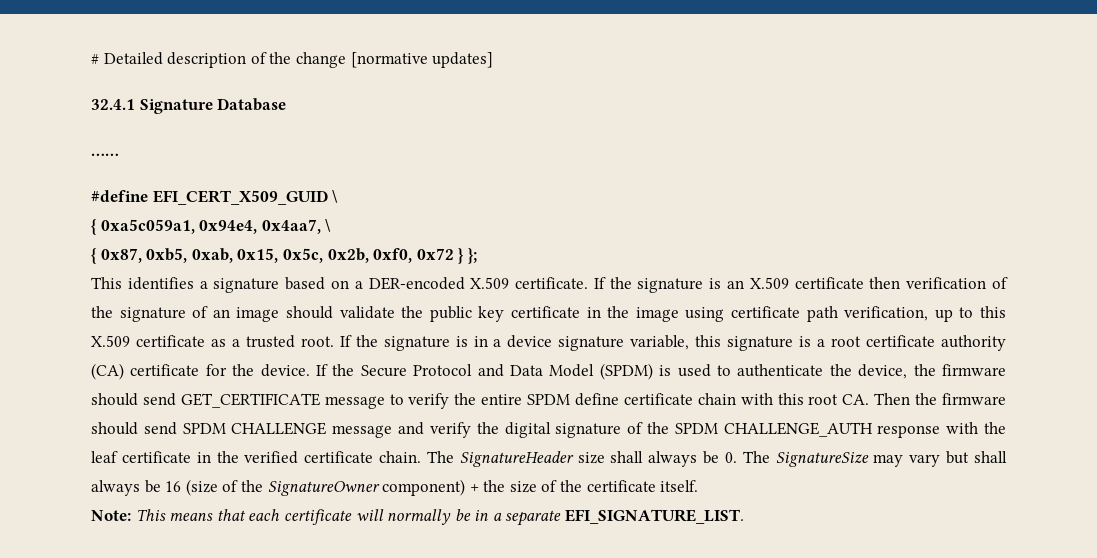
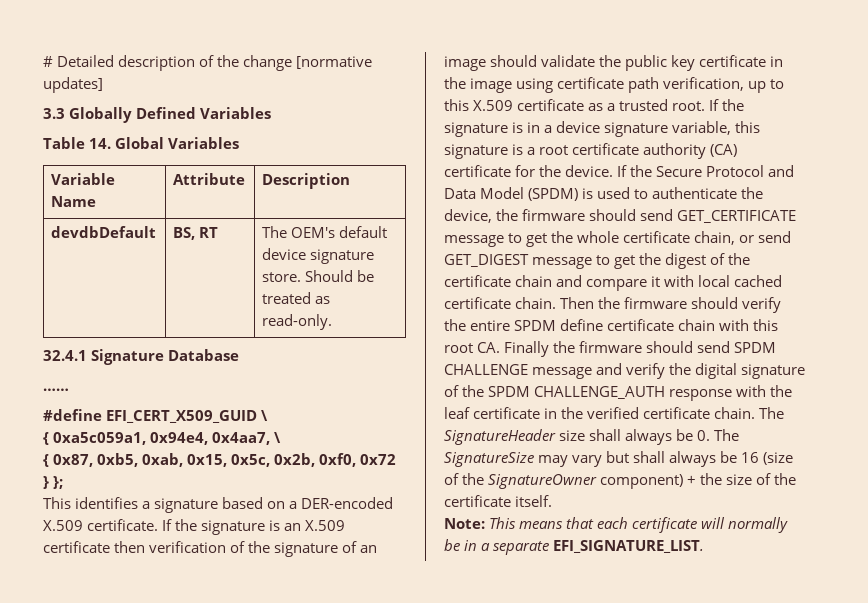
(494, 60) none -> [43,107,272,123] [43,137,240,149] [50,173,115,185] [50,196,96,207] [172,173,245,185] [261,173,350,189] [50,226,156,238] [172,227,219,240] [261,226,388,238] [261,248,375,264] [261,270,375,282] [261,292,331,304] [261,314,332,330] // 3.3 Globally Defined Variables // Table 14. Global Variables // Variable Name | Attribute | Description // devdbDefault | BS, RT | The OEM's default device signature store. Should be treated as read-only.
(404, 399) none -> [526,231,792,247] [444,253,751,269] [444,275,783,291] [444,297,739,309] get the whole certificate chain, or send GET_DIGEST message to get the digest of the certificate chain and compare it with local cached certificate chain. Then the firmware should
[874,393,911,405] Then -> [504,341,550,357] Finally

